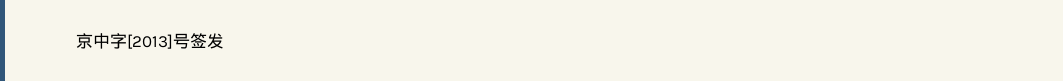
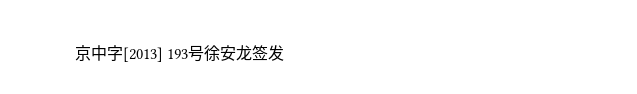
[173,33,190,49] 号 -> [167,45,253,62] 193号徐安龙

